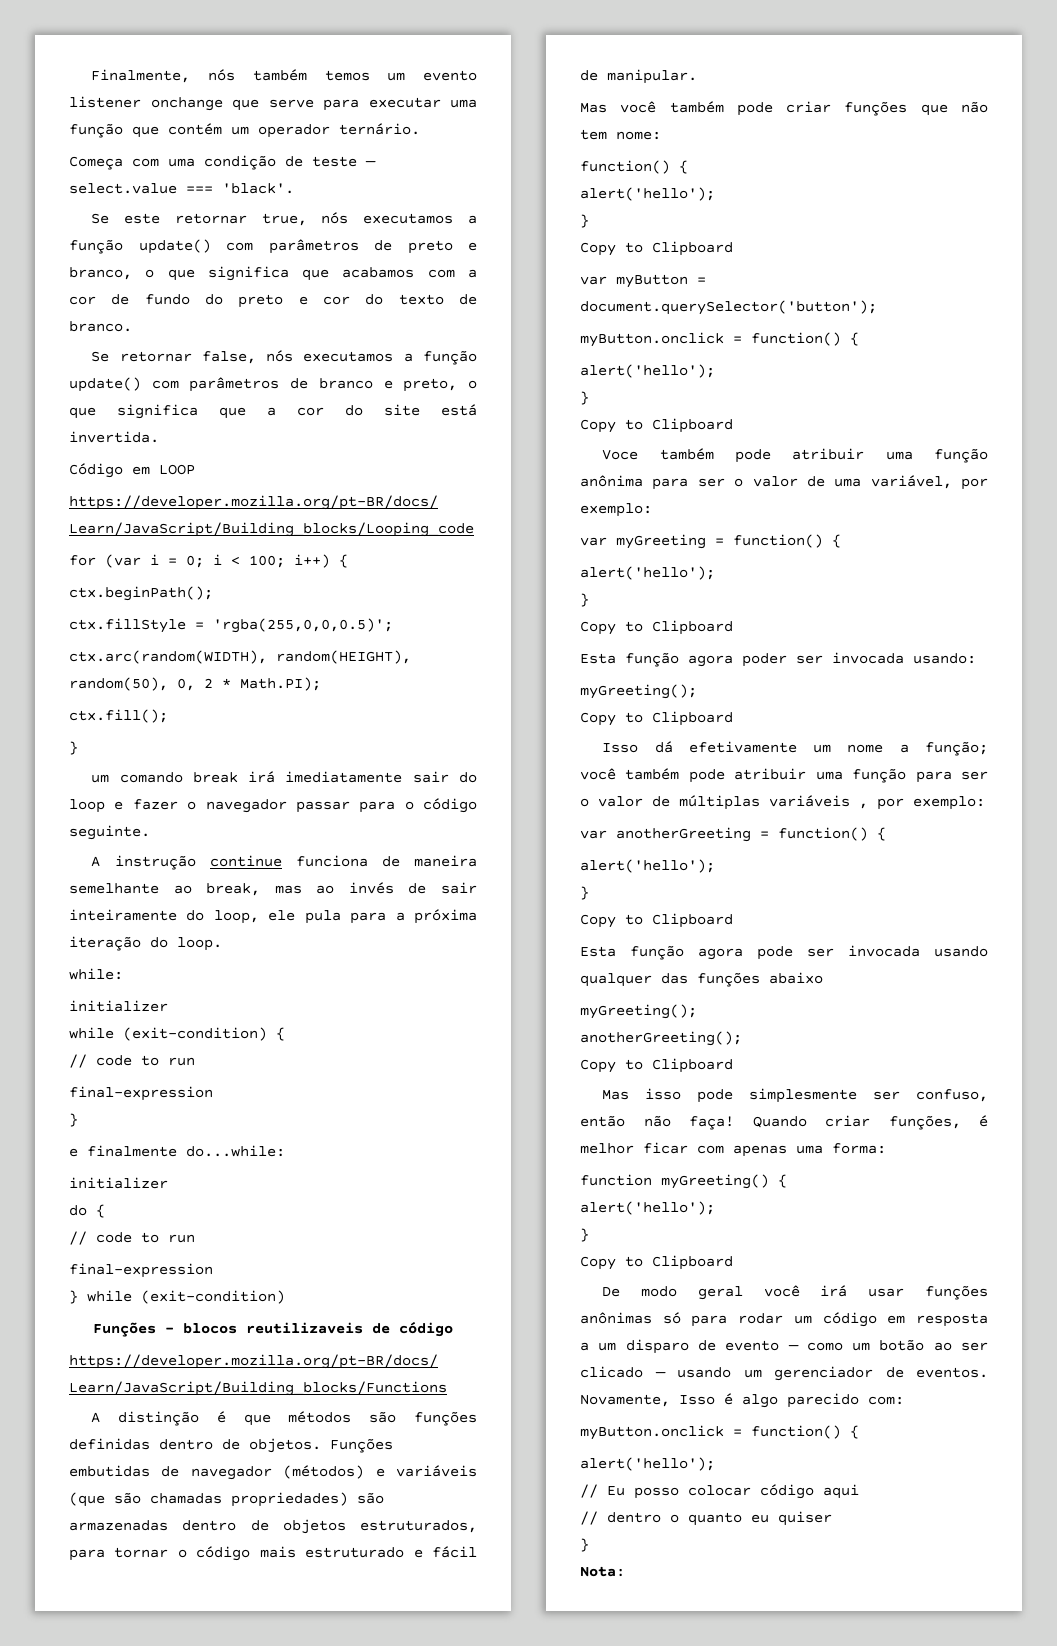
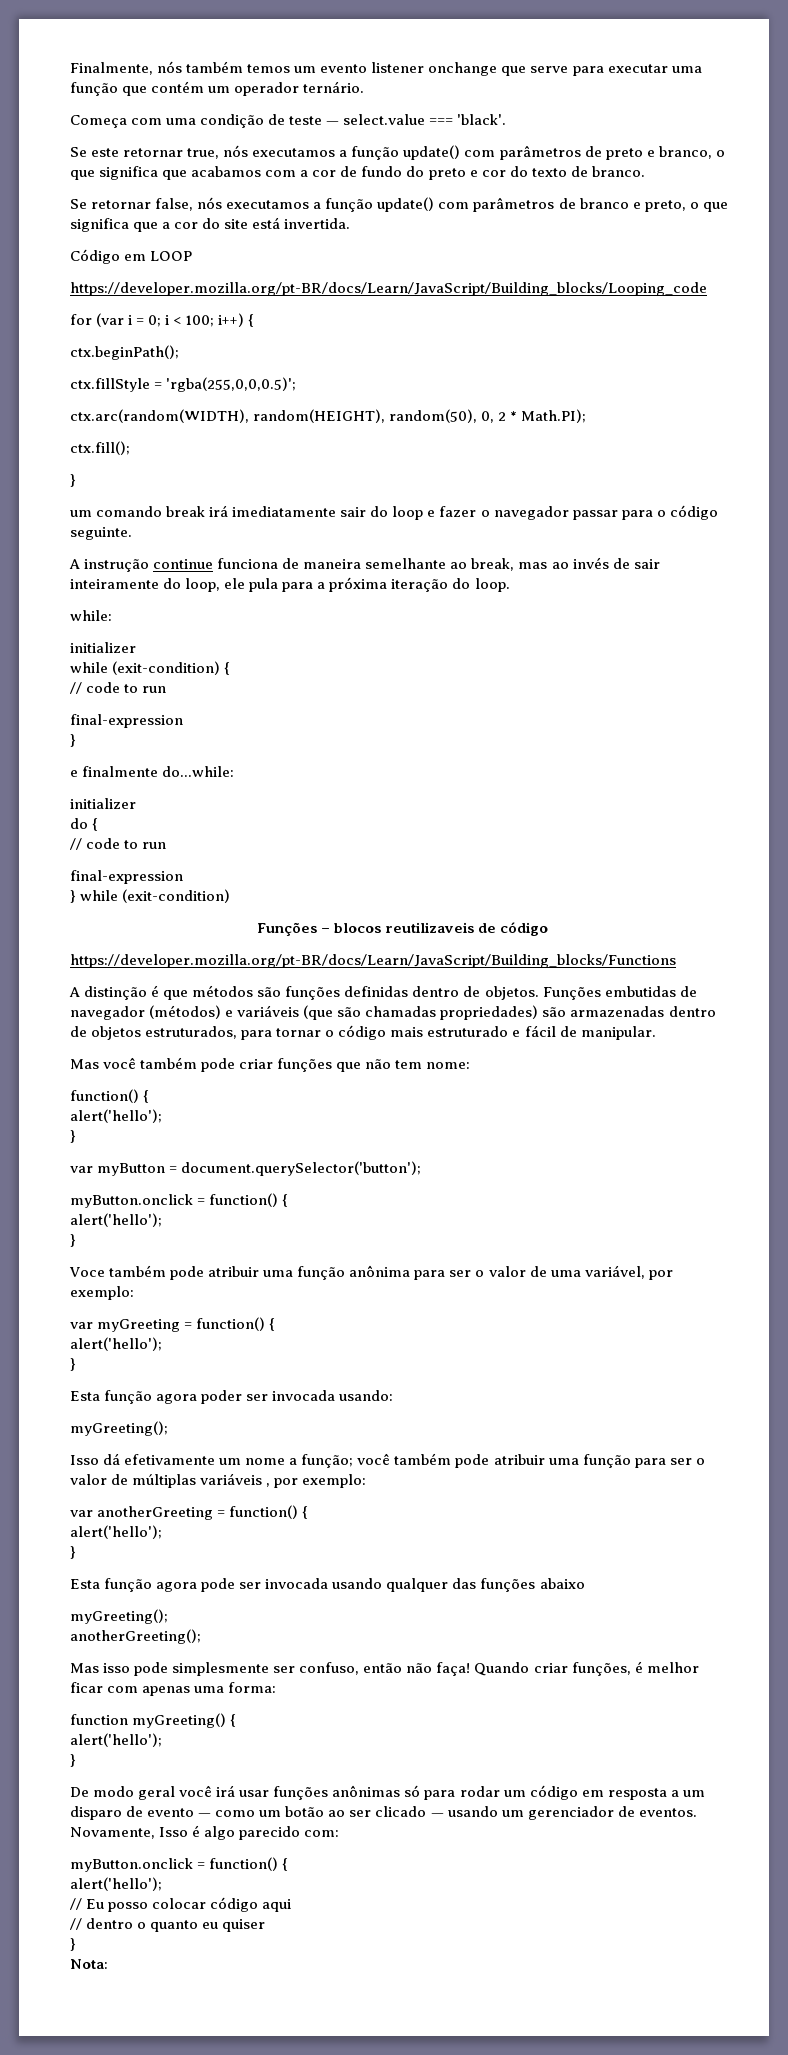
[580,241,733,256] // Copy to Clipboard -> (76, 1136) none
[580,418,733,433] // Copy to Clipboard -> (76, 1240) none
[580,620,733,635] // Copy to Clipboard -> (76, 1364) none
[580,711,733,726] // Copy to Clipboard -> (168, 1428) none
[580,913,733,928] // Copy to Clipboard -> (76, 1552) none
[580,1058,733,1073] // Copy to Clipboard -> (201, 1636) none
[580,1255,733,1270] // Copy to Clipboard -> (76, 1760) none

